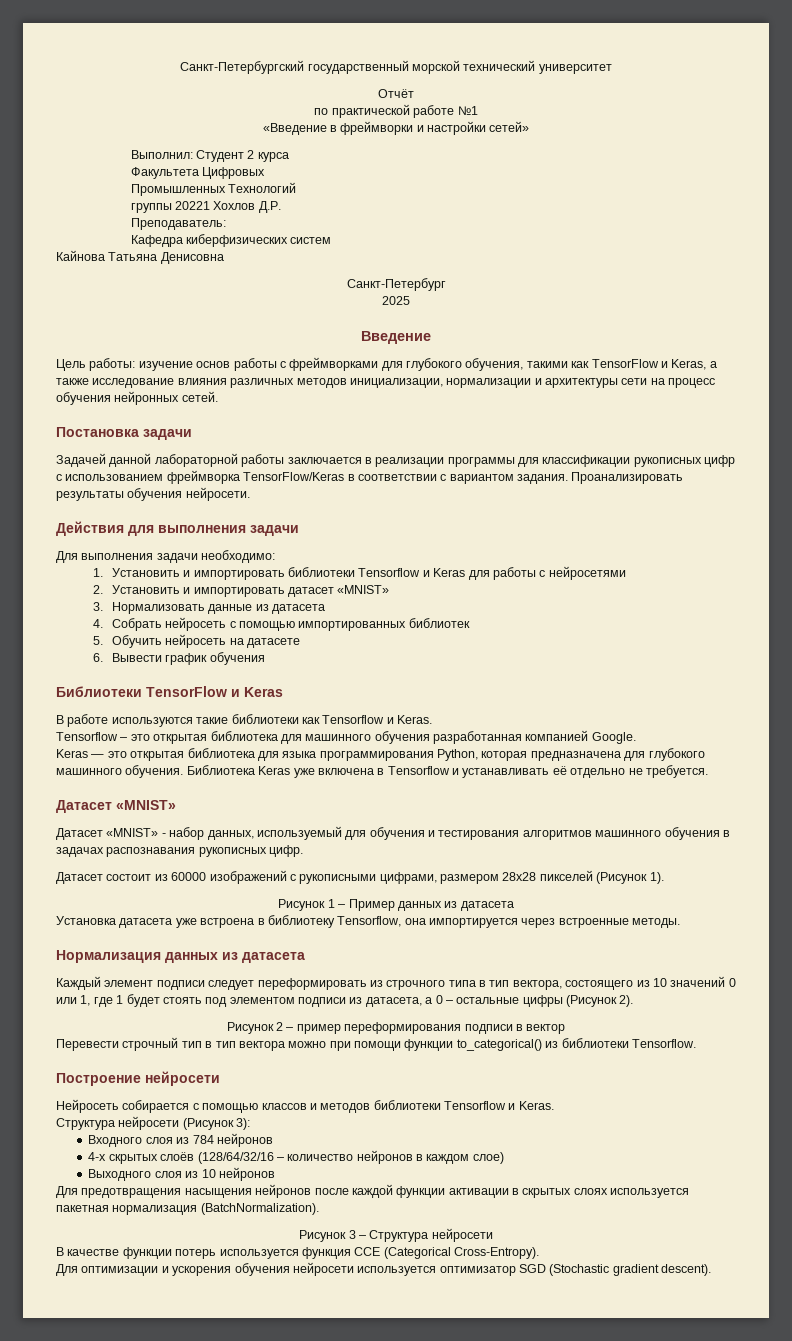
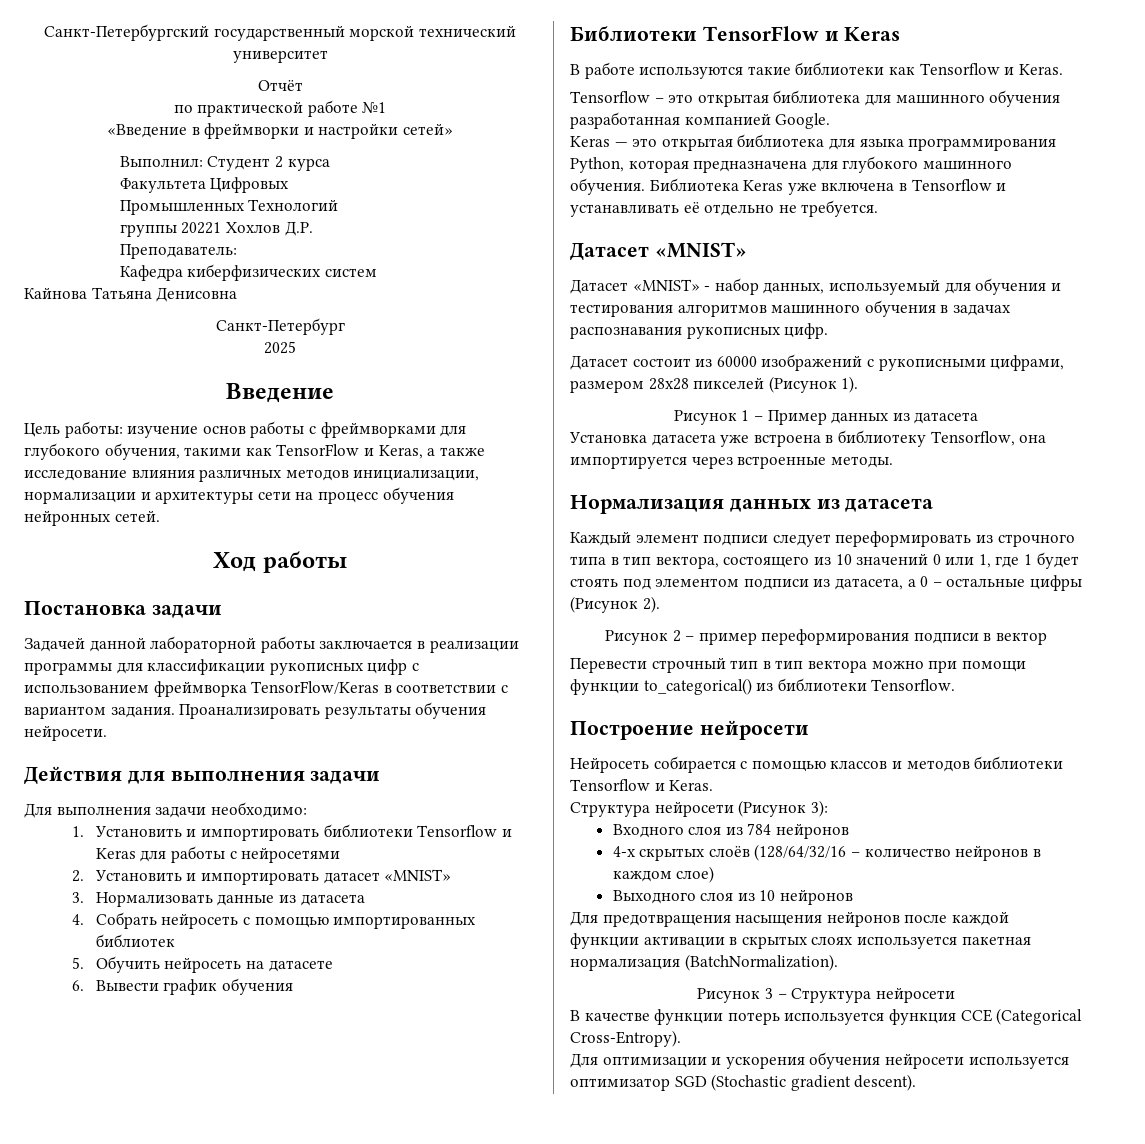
(218, 396) none -> [213,551,347,573] // Ход работы

